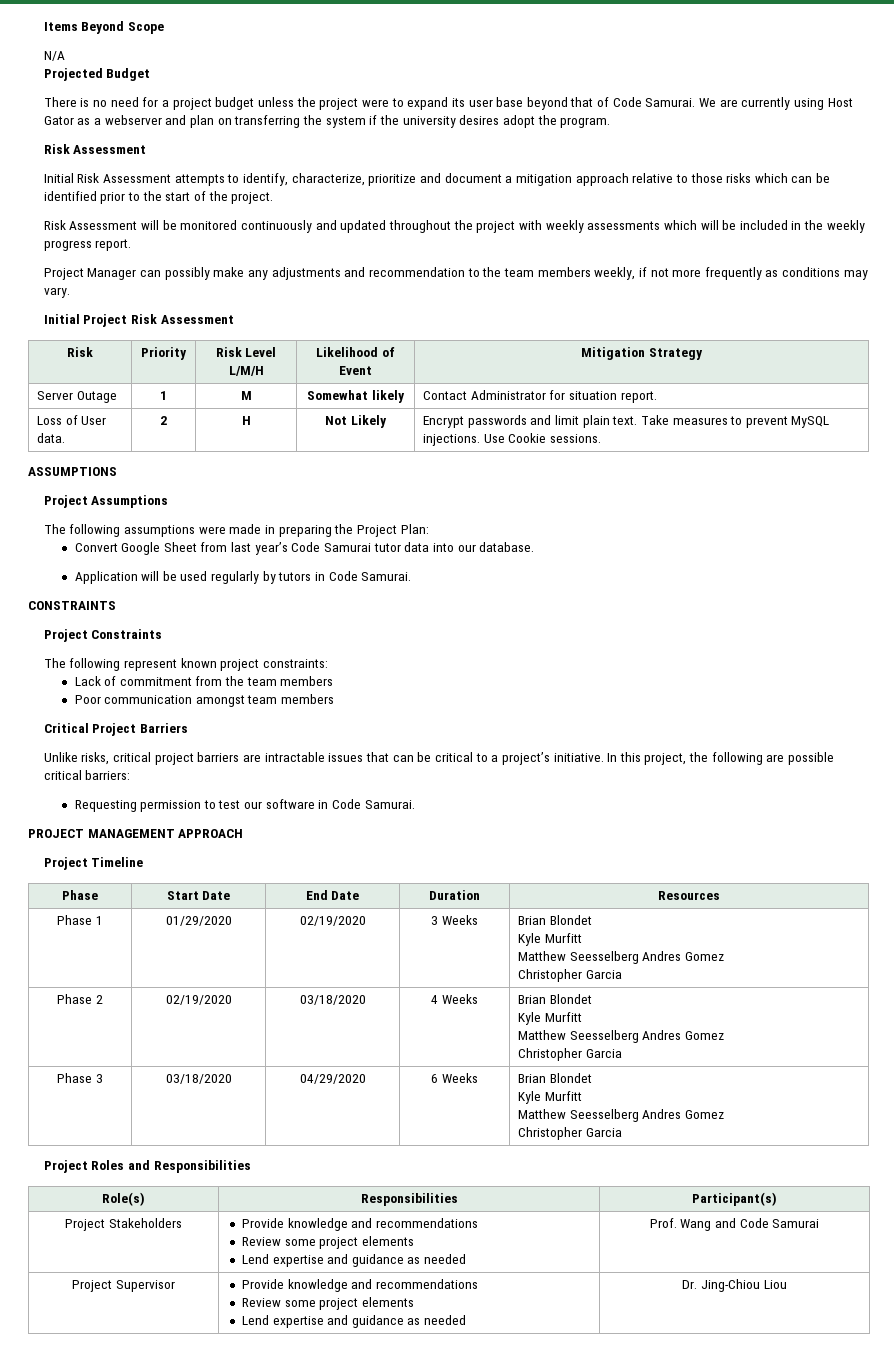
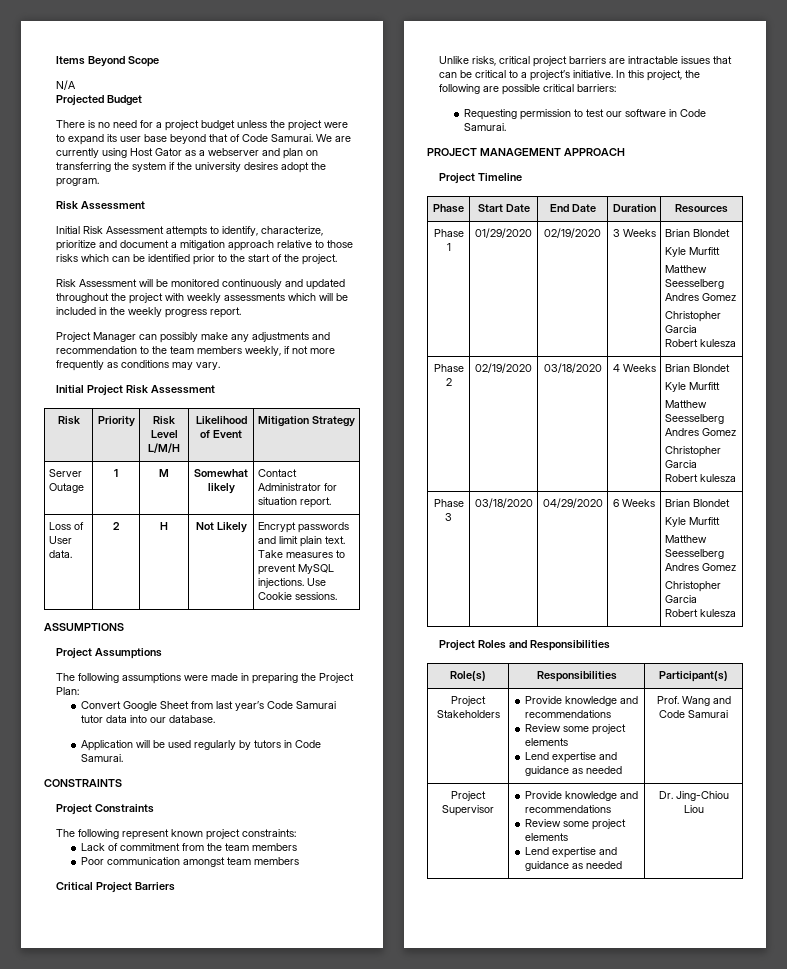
(622, 974) none -> [664,339,736,347] // Robert kulesza
(622, 1053) none -> [664,474,736,482] // Robert kulesza
(622, 1132) none -> [664,609,736,617] // Robert kulesza

